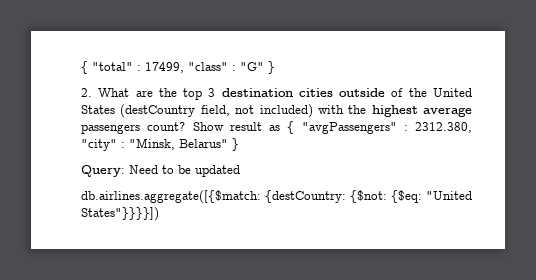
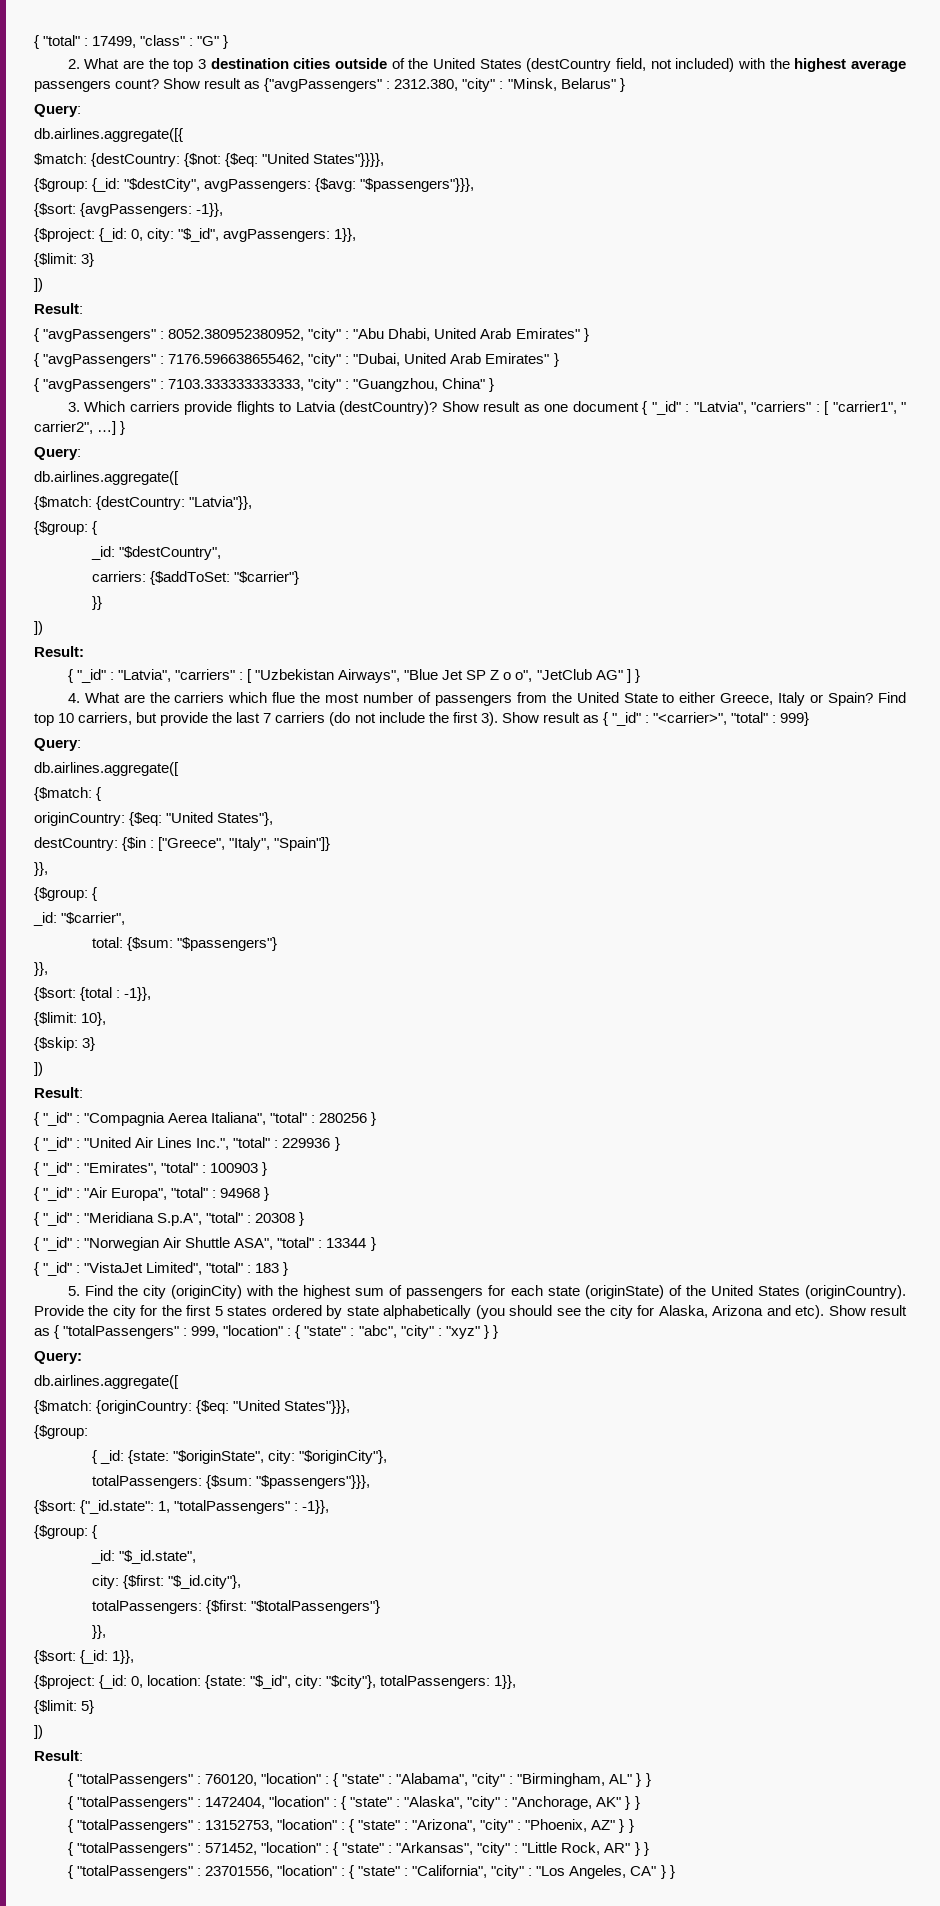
[287,121,397,134] { "avgPassengers" -> [264,78,383,92] {"avgPassengers"
[129,165,240,177] [81,190,472,204] [81,207,159,221] Need to be updated // db.airlines.aggregate([{$match: {destCountry: {$not: {$eq: "United States"}}}}]) -> [34,128,183,142] [34,153,385,167] [34,178,475,192] [34,203,224,217] [34,228,357,242] [34,253,95,267] [34,278,43,292] [34,303,83,314] [34,328,589,342] [34,353,559,367] [34,378,495,392] [67,401,907,415] [34,421,126,435] [34,447,81,460] [34,471,179,485] [34,496,253,510] [34,521,98,535] [90,546,222,560] [91,571,300,585] [91,596,102,610] [34,621,43,635] [34,646,84,657] [67,669,640,683] [67,692,906,706] [34,712,810,726] [34,738,81,751] [34,762,179,776] [34,787,102,801] [34,812,274,826] [34,837,331,851] [34,862,48,876] [34,887,98,901] [33,912,126,926] [91,937,278,951] [34,962,48,976] [34,987,152,1001] [34,1012,107,1026] [34,1037,96,1051] [34,1062,43,1076] [34,1087,83,1098] [34,1112,377,1126] [34,1137,340,1151] [34,1162,268,1176] [34,1187,270,1201] [34,1212,305,1226] [34,1237,376,1251] [34,1262,289,1276] [67,1285,907,1299] [34,1305,908,1319] [34,1325,498,1339] [34,1351,82,1364] [34,1375,179,1389] [34,1400,351,1414] [34,1425,88,1439] [91,1450,388,1464] [91,1475,371,1489] [34,1500,330,1514] [34,1525,98,1539] [90,1550,197,1564] [91,1575,242,1589] [91,1600,381,1614] [91,1625,106,1639] [34,1650,135,1664] [34,1675,517,1689] [34,1700,95,1714] [34,1725,43,1739] [34,1750,83,1761] [67,1773,651,1787] [67,1796,640,1810] [67,1819,634,1833] [67,1842,649,1856] [67,1865,675,1879] // db.airlines.aggregate([{ // $match: {destCountry: {$not: {$eq: "United States"}}}}, // {$group: {_id: "$destCity", avgPassengers: {$avg: "$passengers"}}}, // {$sort: {avgPassengers: -1}}, // {$project: {_id: 0, city: "$_id", avgPassengers: 1}}, // {$limit: 3} // ]) // Result: // { "avgPassengers" : 8052.380952380952, "city" : "Abu Dhabi, United Arab Emirates" } // { "avgPassengers" : 7176.596638655462, "city" : "Dubai, United Arab Emirates" } // { "avgPassengers" : 7103.333333333333, "city" : "Guangzhou, China" } // 3. Which carriers provide flights to Latvia (destCountry)? Show result as one document { "_id" : "Latvia", "carriers" : [ "carrier1", " carrier2", …] } // Query: // db.airlines.aggregate([ // {$match: {destCountry: "Latvia"}}, // {$group: { // _id: "$destCountry", // carriers: {$addToSet: "$carrier"} // }} // ]) // Result: // { "_id" : "Latvia", "carriers" : [ "Uzbekistan Airways", "Blue Jet SP Z o o", "JetClub AG" ] } // 4. What are the carriers which flue the most number of passengers from the United State to either Greece, Italy or Spain? Find top 10 carriers, but provide the last 7 carriers (do not include the first 3). Show result as { "_id" : "<carrier>", "total" : 999} // Query: // db.airlines.aggregate([ // {$match: { // originCountry: {$eq: "United States"}, // destCountry: {$in : ["Greece", "Italy", "Spain"]} // }}, // {$group: { // _id: "$carrier", // total: {$sum: "$passengers"} // }}, // {$sort: {total : -1}}, // {$limit: 10}, // {$skip: 3} // ]) // Result: // { "_id" : "Compagnia Aerea Italiana", "total" : 280256 } // { "_id" : "United Air Lines Inc.", "total" : 229936 } // { "_id" : "Emirates", "total" : 100903 } // { "_id" : "Air Europa", "total" : 94968 } // { "_id" : "Meridiana S.p.A", "total" : 20308 } // { "_id" : "Norwegian Air Shuttle ASA", "total" : 13344 } // { "_id" : "VistaJet Limited", "total" : 183 } // 5. Find the city (originCity) with the highest sum of passengers for each state (originState) of the United States (originCountry). Provide the city for the first 5 states ordered by state alphabetically (you should see the city for Alaska, Arizona and etc). Show result as { "totalPassengers" : 999, "location" : { "state" : "abc", "city" : "xyz" } } // Query: // db.airlines.aggregate([ // {$match: {originCountry: {$eq: "United States"}}}, // {$group: // { _id: {state: "$originState", city: "$originCity"}, // totalPassengers: {$sum: "$passengers"}}}, // {$sort: {"_id.state": 1, "totalPassengers" : -1}}, // {$group: { // _id: "$_id.state", // city: {$first: "$_id.city"}, // totalPassengers: {$first: "$totalPassengers"} // }}, // {$sort: {_id: 1}}, // {$project: {_id: 0, location: {state: "$_id", city: "$city"}, totalPassengers: 1}}, // {$limit: 5} // ]) // Result: // { "totalPassengers" : 760120, "location" : { "state" : "Alabama", "city" : "Birmingham, AL" } } // { "totalPassengers" : 1472404, "location" : { "state" : "Alaska", "city" : "Anchorage, AK" } } // { "totalPassengers" : 13152753, "location" : { "state" : "Arizona", "city" : "Phoenix, AZ" } } // { "totalPassengers" : 571452, "location" : { "state" : "Arkansas", "city" : "Little Rock, AR" } } // { "totalPassengers" : 23701556, "location" : { "state" : "California", "city" : "Los Angeles, CA" } }

